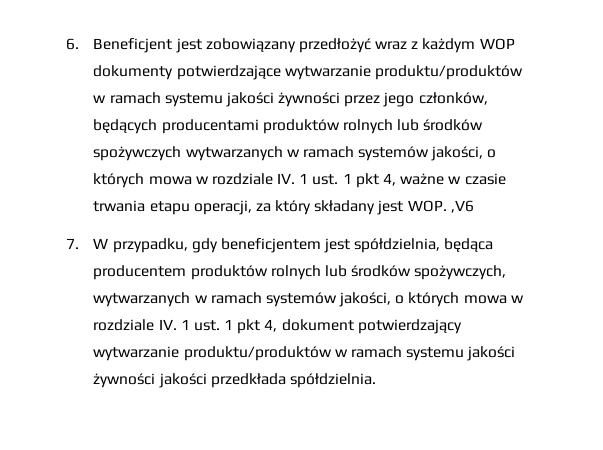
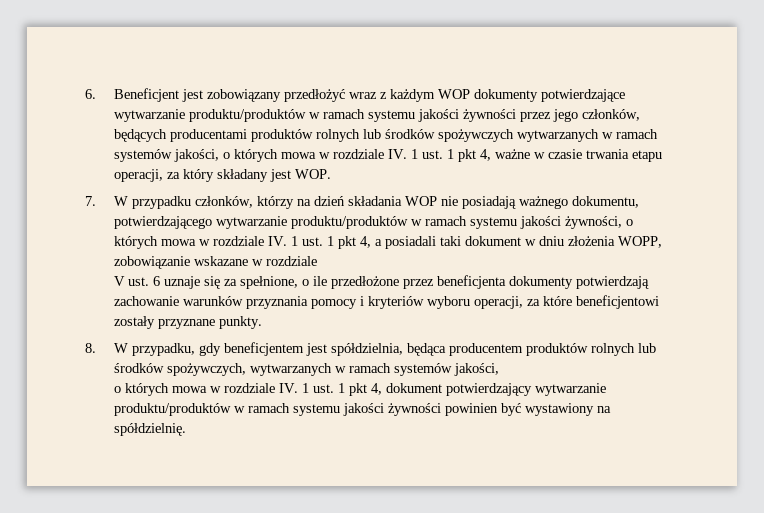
[450,200,474,213] [66,238,79,249] ,V6 // 7. -> [85,196,639,209] [113,216,633,229] [113,236,662,249] [113,256,317,269] [113,275,649,289] [113,295,659,309] [113,316,262,329] [85,343,96,353] // 7. W przypadku członków, którzy na dzień składania WOP nie posiadają ważnego dokumentu, potwierdzającego wytwarzanie produktu/produktów w ramach systemu jakości żywności, o których mowa w rozdziale IV. 1 ust. 1 pkt 4, a posiadali taki dokument w dniu złożenia WOPP, zobowiązanie wskazane w rozdziale // V ust. 6 uznaje się za spełnione, o ile przedłożone przez beneficjenta dokumenty potwierdzają zachowanie warunków przyznania pomocy i kryteriów wyboru operacji, za które beneficjentowi zostały przyznane punkty. // 8.
(392, 299) none -> (499, 369) //
[158,373,376,388] jakości przedkłada spółdzielnia. -> [444,403,611,416] [113,423,186,436] powinien być wystawiony na spółdzielnię.

